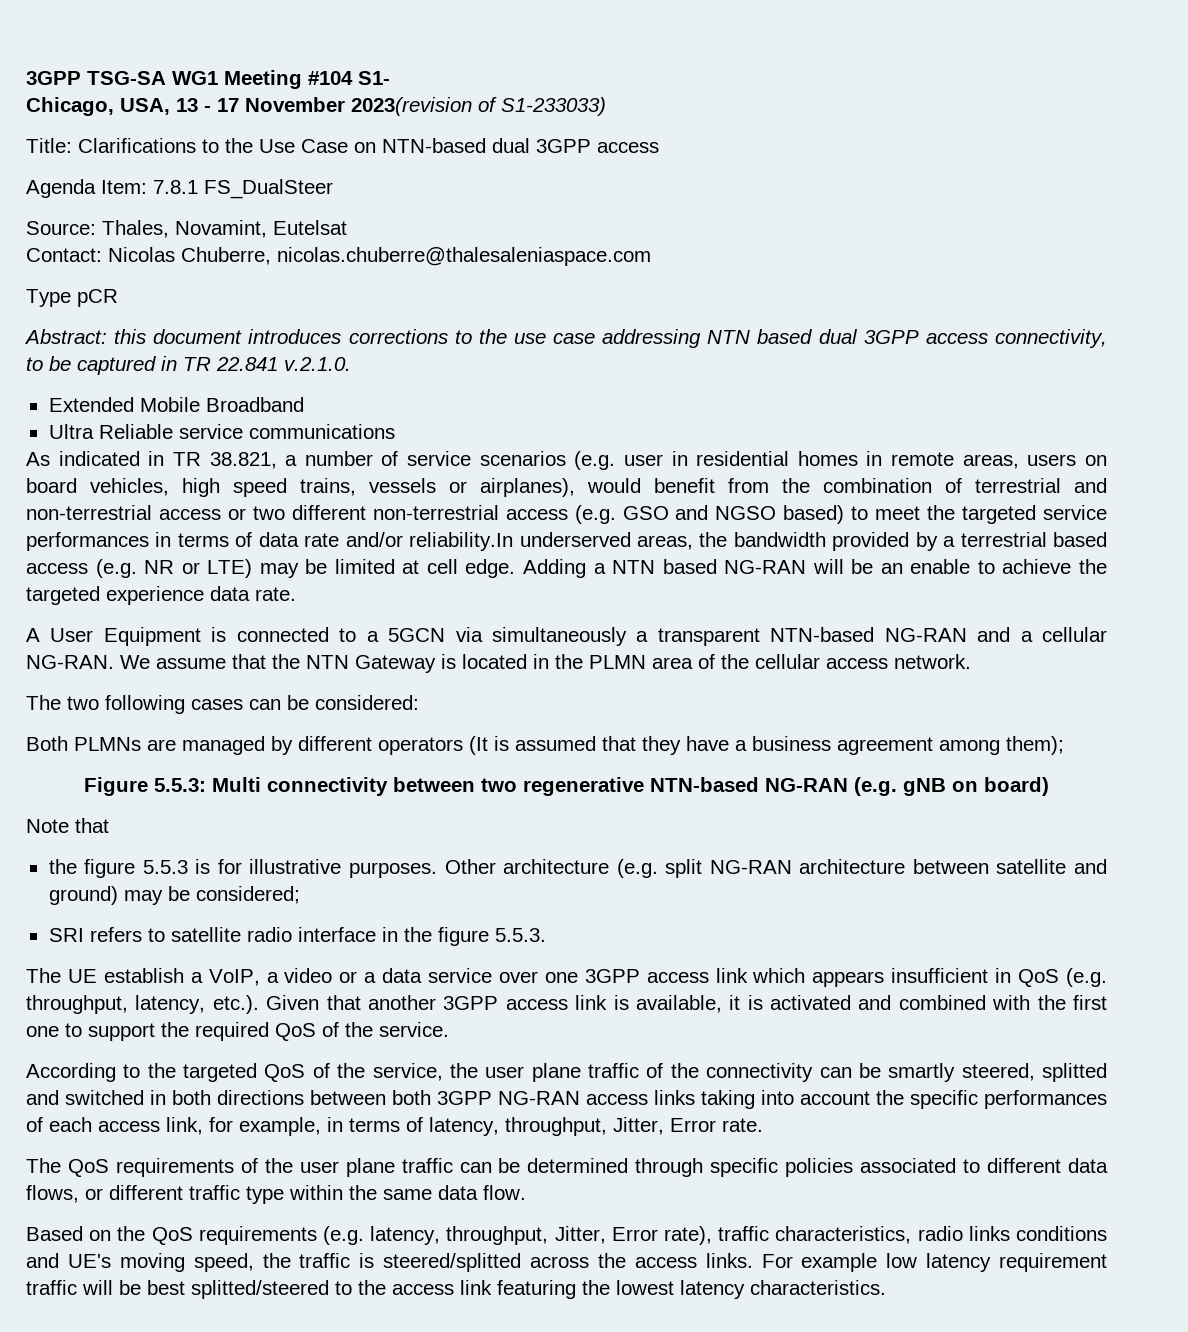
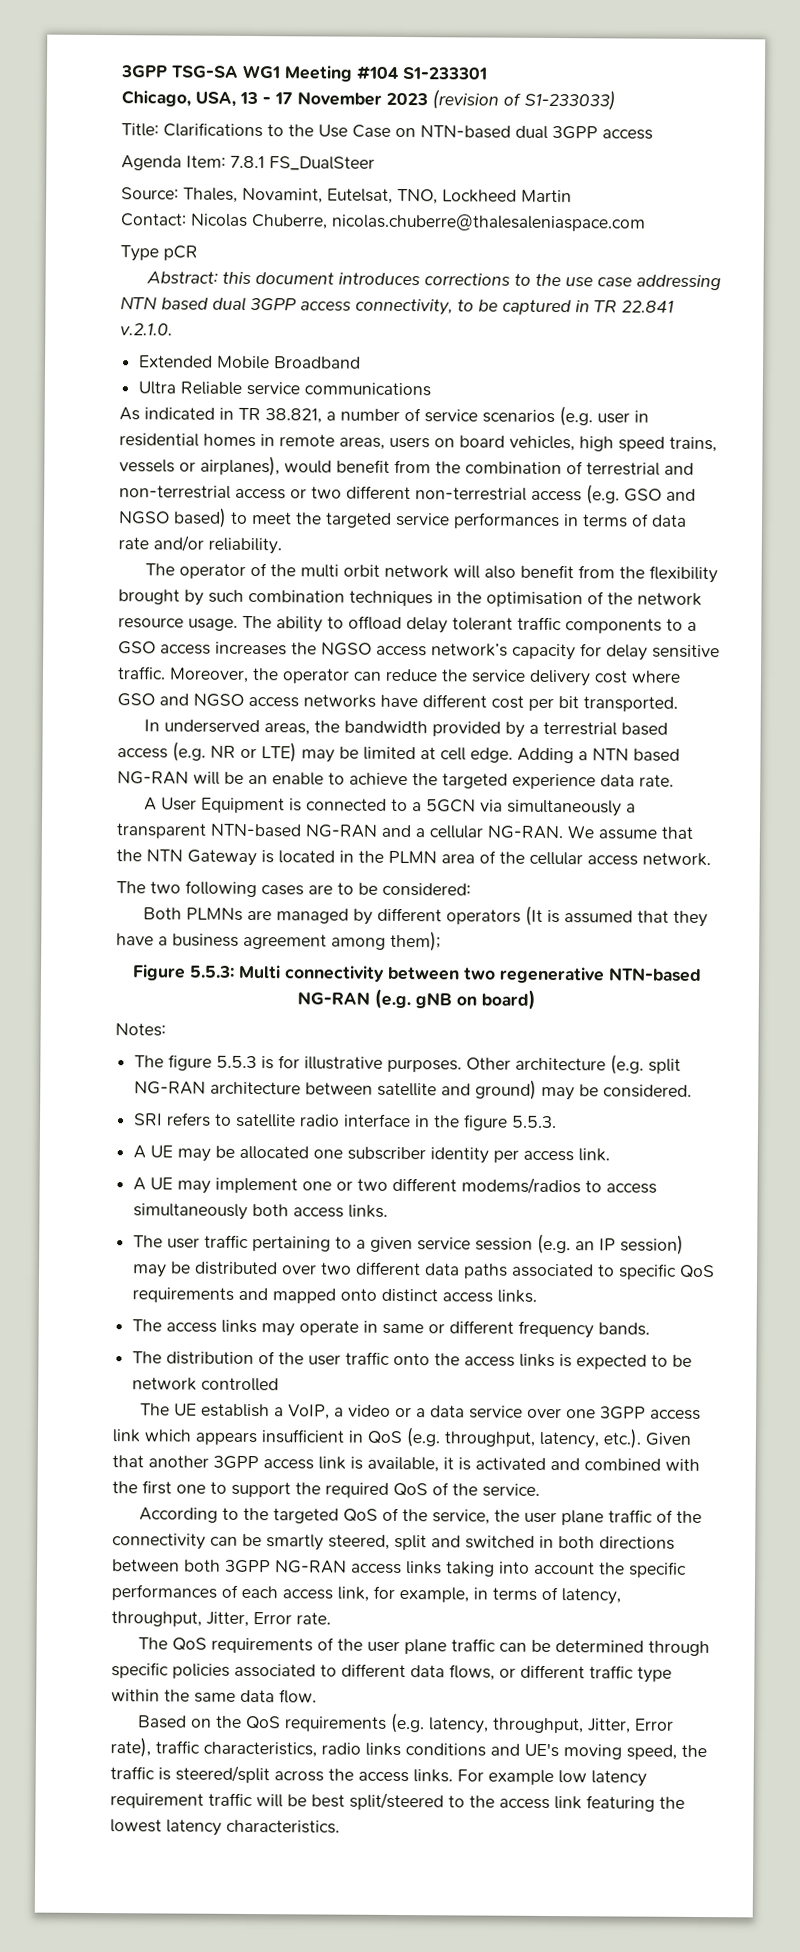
[358,71,390,85] S1- -> [402,67,488,80] S1-233301
[351,97,472,116] 2023(revision -> [386,89,499,110] 2023 (revision
[273,220,347,235] Eutelsat -> [327,188,572,205] Eutelsat, TNO, Lockheed Martin
[409,532,514,551] reliability.In -> [208,537,282,555] [145,563,719,584] [118,589,702,608] [118,615,697,634] [118,641,720,661] [117,666,681,687] [117,693,678,712] [144,719,161,732] reliability. // The operator of the multi orbit network will also benefit from the flexibility brought by such combination techniques in the optimisation of the network resource usage. The ability to offload delay tolerant traffic components to a GSO access increases the NGSO access network’s capacity for delay sensitive traffic. Moreover, the operator can reduce the service delivery cost where GSO and NGSO access networks have different cost per bit transported. // In
[249,699,281,710] can -> [308,882,354,895] are to
[26,818,109,833] [48,859,77,874] Note that // the -> [115,1023,166,1037] [134,1055,165,1068] Notes: // The
[195,886,300,904] considered; -> [603,1084,693,1098] considered.
(546, 935) none -> [133,1145,611,1164] [133,1177,658,1195] [133,1203,389,1220] [133,1233,685,1255] [132,1261,716,1280] [132,1287,538,1304] [132,1319,651,1339] [132,1351,693,1370] [132,1377,280,1392] // A UE may be allocated one subscriber identity per access link. // A UE may implement one or two different modems/radios to access simultaneously both access links. // The user traffic pertaining to a given service session (e.g. an IP session) may be distributed over two different data paths associated to specific QoS requirements and mapped onto distinct access links. // The access links may operate in same or different frequency bands. // The distribution of the user traffic onto the access links is expected to be network controlled
[1041,1063,1107,1082] splitted -> [394,1534,427,1551] split
[383,1253,522,1272] steered/splitted -> [175,1765,270,1784] steered/split
[191,1280,329,1299] splitted/steered -> [349,1792,444,1811] split/steered

